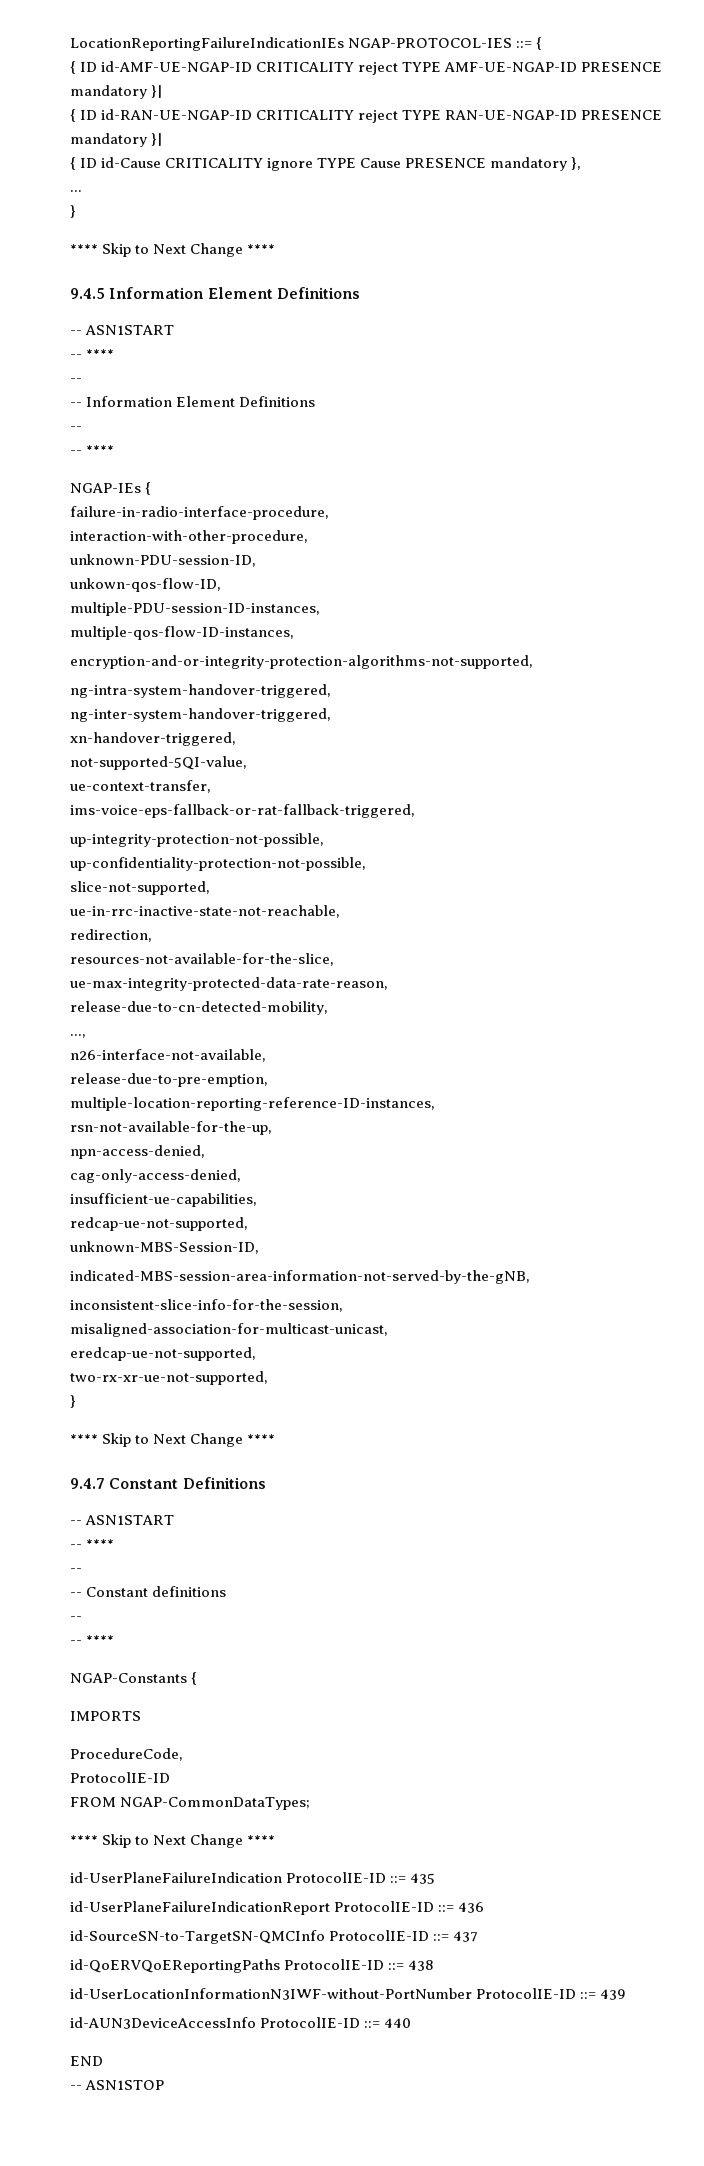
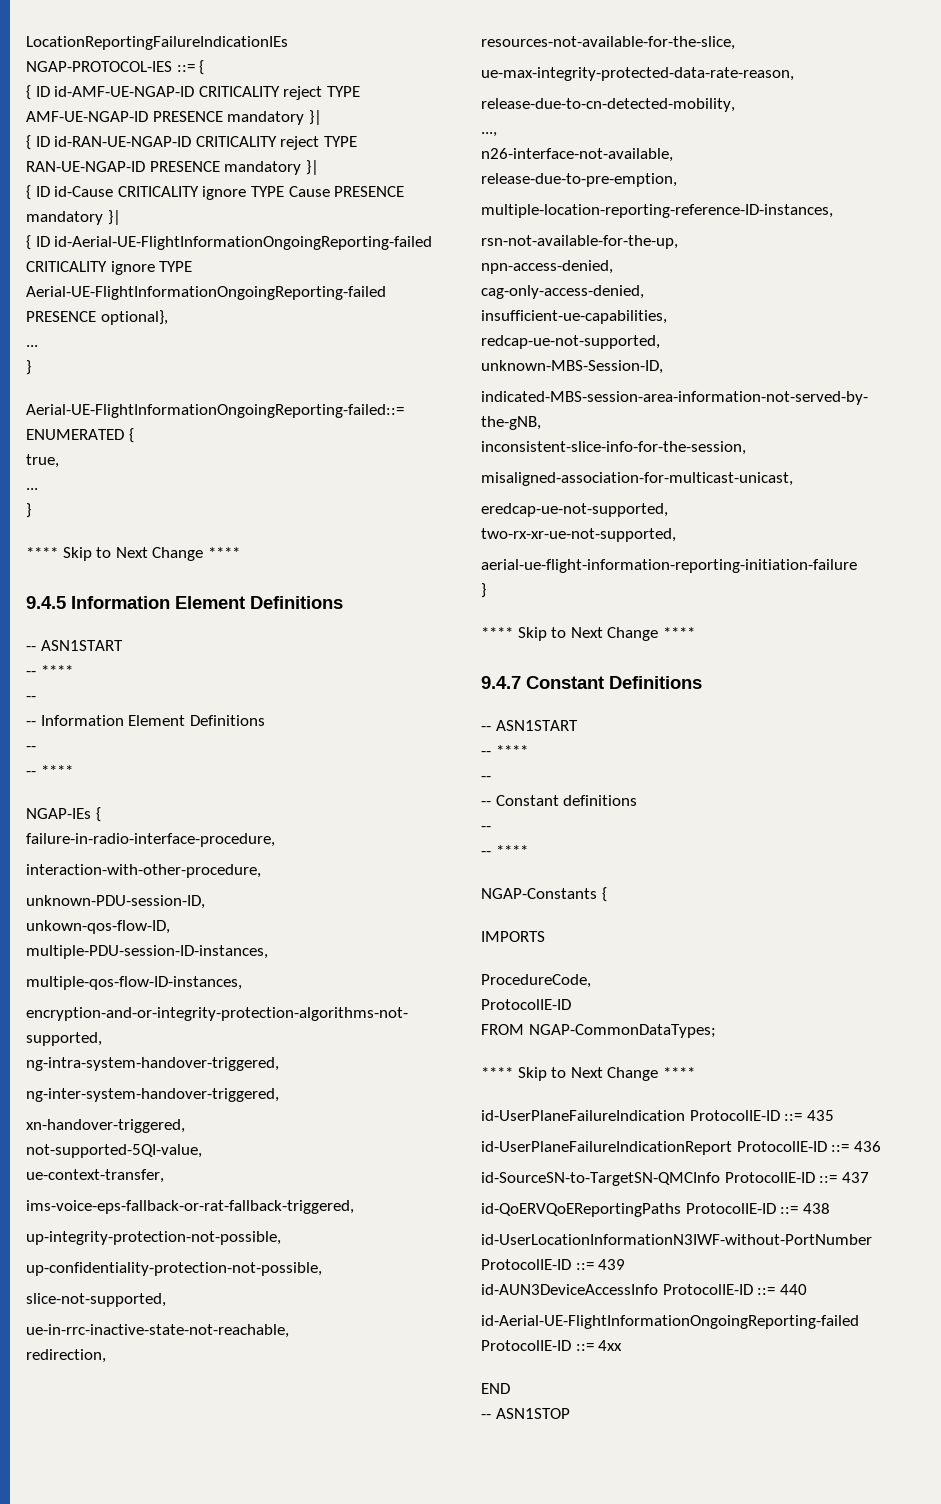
[571,157,582,170] }, -> [107,210,121,225] [26,235,433,250] [26,261,193,275] [26,286,386,300] [26,310,168,325] [26,345,38,347] [26,360,31,375] [26,404,404,418] [26,428,134,443] [26,454,59,468] }| // { ID id-Aerial-UE-FlightInformationOngoingReporting-failed CRITICALITY ignore TYPE Aerial-UE-FlightInformationOngoingReporting-failed PRESENCE optional}, // ... // } // Aerial-UE-FlightInformationOngoingReporting-failed::= ENUMERATED { // true,
(268, 1378) none -> [481,559,857,573] // aerial-ue-flight-information-reporting-initiation-failure
(412, 2023) none -> [481,1315,859,1329] [481,1340,623,1351] // id-Aerial-UE-FlightInformationOngoingReporting-failed ProtocolIE-ID ::= 4xx

